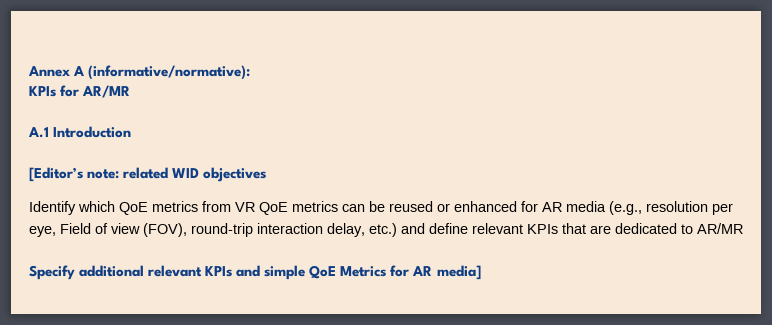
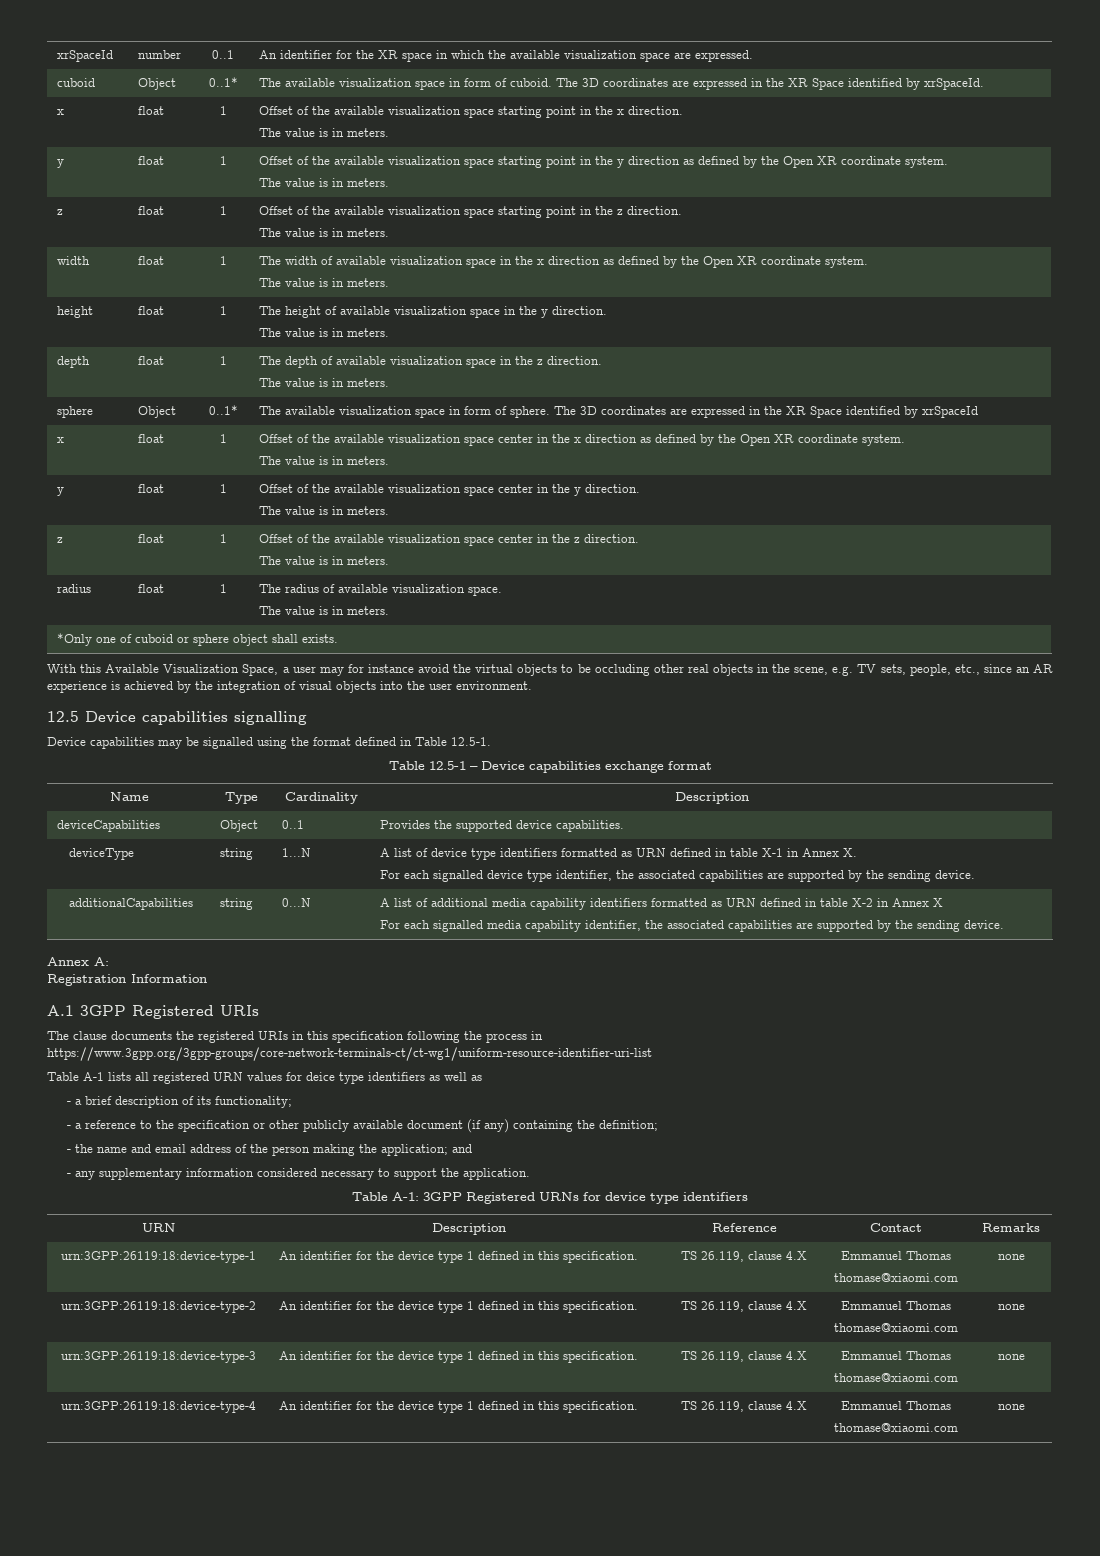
[28,65,251,80] [29,85,131,98] [28,126,132,138] [29,167,267,182] [29,201,733,215] [29,223,743,237] [29,265,481,280] Annex A (informative/normative): // KPIs for AR/MR // A.1 Introduction // [Editor’s note: related WID objectives // Identify which QoE metrics from VR QoE metrics can be reused or enhanced for AR media (e.g., resolution per eye, Field of view (FOV), round-trip interaction delay, etc.) and define relevant KPIs that are dedicated to AR/MR // Specify additional relevant KPIs and simple QoE Metrics for AR media] -> [57,50,114,62] [138,50,182,59] [212,50,234,59] [259,50,754,62] [57,78,96,87] [138,78,177,90] [208,77,238,87] [259,78,985,90] [57,109,65,115] [138,106,165,115] [219,106,227,115] [259,106,684,118] [259,128,390,137] [57,159,65,168] [138,156,165,165] [219,156,227,165] [259,156,949,168] [259,178,390,187] [57,209,64,215] [138,206,165,215] [219,206,227,215] [259,206,683,218] [259,228,390,237] [57,256,91,265] [138,256,165,265] [219,256,227,265] [259,256,869,268] [259,278,390,287] [57,306,94,318] [138,306,165,315] [219,306,227,315] [259,306,608,318] [259,328,390,337] [57,356,91,368] [138,356,165,365] [219,356,227,365] [259,356,603,368] [259,378,390,387] [57,406,94,418] [138,406,177,418] [208,405,238,415] [259,406,979,418] [57,437,65,443] [138,434,165,443] [219,434,227,443] [259,434,906,446] [259,456,390,465] [57,487,65,496] [138,484,165,493] [219,484,227,493] [259,484,641,496] [259,506,390,515] [57,537,64,543] [138,534,165,543] [219,534,227,543] [259,534,640,546] [259,556,390,565] [57,584,92,593] [138,584,165,593] [219,584,227,593] [259,584,503,596] [259,606,390,615] [57,633,339,646] [47,664,1054,676] [47,681,532,693] [47,711,307,725] [47,737,491,749] [388,761,712,773] [109,792,149,801] [225,792,258,804] [285,792,358,804] [674,792,749,804] [57,820,161,832] [220,820,259,832] [282,820,305,829] [380,820,625,832] [68,848,134,860] [220,848,254,860] [282,848,312,857] [380,848,858,860] [380,870,976,882] [68,898,193,910] [220,898,254,910] [282,898,312,907] [380,898,944,910] [380,920,1005,932] [47,957,109,966] [47,974,207,986] [47,1005,259,1019] [47,1031,543,1043] [47,1047,652,1061] [47,1072,482,1084] [66,1096,292,1108] [66,1119,658,1133] [66,1144,472,1156] [66,1168,530,1180] [352,1192,748,1204] [141,1223,176,1232] [431,1223,506,1235] [711,1223,777,1232] [869,1223,922,1232] [982,1223,1040,1232] [60,1251,256,1263] [279,1251,639,1263] [681,1251,807,1262] [840,1251,951,1260] [833,1273,958,1282] [997,1254,1025,1260] [60,1301,256,1313] [279,1301,639,1313] [681,1301,807,1312] [840,1301,951,1310] [833,1323,958,1332] [997,1304,1025,1310] [60,1351,256,1363] [279,1351,639,1363] [681,1351,807,1362] [840,1351,951,1360] [833,1373,958,1382] [997,1354,1025,1360] [60,1401,256,1413] [279,1401,639,1413] [681,1401,807,1412] [840,1401,951,1410] [833,1423,958,1432] [997,1404,1025,1410] xrSpaceId | number | 0..1 | An identifier for the XR space in which the available visualization space are expressed. // cuboid | Object | 0..1* | The available visualization space in form of cuboid. The 3D coordinates are expressed in the XR Space identified by xrSpaceId. // x | float | 1 | Offset of the available visualization space starting point in the x direction. // The value is in meters. // y | float | 1 | Offset of the available visualization space starting point in the y direction as defined by the Open XR coordinate system. // The value is in meters. // z | float | 1 | Offset of the available visualization space starting point in the z direction. // The value is in meters. // width | float | 1 | The width of available visualization space in the x direction as defined by the Open XR coordinate system. // The value is in meters. // height | float | 1 | The height of available visualization space in the y direction. // The value is in meters. // depth | float | 1 | The depth of available visualization space in the z direction. // The value is in meters. // sphere | Object | 0..1* | The available visualization space in form of sphere. The 3D coordinates are expressed in the XR Space identified by xrSpaceId // x | float | 1 | Offset of the available visualization space center in the x direction as defined by the Open XR coordinate system. // The value is in meters. // y | float | 1 | Offset of the available visualization space center in the y direction. // The value is in meters. // z | float | 1 | Offset of the available visualization space center in the z direction. // The value is in meters. // radius | float | 1 | The radius of available visualization space. // The value is in meters. // *Only one of cuboid or sphere object shall exists. // With this Available Visualization Space, a user may for instance avoid the virtual objects to be occluding other real objects in the scene, e.g. TV sets, people, etc., since an AR experience is achieved by the integration of visual objects into the user environment. // 12.5 Device capabilities signalling // Device capabilities may be signalled using the format defined in Table 12.5-1. // Table 12.5-1 – Device capabilities exchange format // Name | Type | Cardinality | Description // deviceCapabilities | Object | 0..1 | Provides the supported device capabilities. // deviceType | string | 1...N | A list of device type identifiers formatted as URN defined in table X-1 in Annex X. // For each signalled device type identifier, the associated capabilities are supported by the sending device. // additionalCapabilities | string | 0...N | A list of additional media capability identifiers formatted as URN defined in table X-2 in Annex X // For each signalled media capability identifier, the associated capabilities are supported by the sending device. // Annex A: // Registration Information // A.1 3GPP Registered URIs // The clause documents the registered URIs in this specification following the process in https://www.3gpp.org/3gpp-groups/core-network-terminals-ct/ct-wg1/uniform-resource-identifier-uri-list // Table A-1 lists all registered URN values for deice type identifiers as well as // - a brief description of its functionality; // - a reference to the specification or other publicly available document (if any) containing the definition; // - the name and email address of the person making the application; and // - any supplementary information considered necessary to support the application. // Table A-1: 3GPP Registered URNs for device type identifiers // URN | Description | Reference | Contact | Remarks // urn:3GPP:26119:18:device-type-1 | An identifier for the device type 1 defined in this specification. | TS 26.119, clause 4.X | Emmanuel Thomas // thomase@xiaomi.com | none // urn:3GPP:26119:18:device-type-2 | An identifier for the device type 1 defined in this specification. | TS 26.119, clause 4.X | Emmanuel Thomas // thomase@xiaomi.com | none // urn:3GPP:26119:18:device-type-3 | An identifier for the device type 1 defined in this specification. | TS 26.119, clause 4.X | Emmanuel Thomas // thomase@xiaomi.com | none // urn:3GPP:26119:18:device-type-4 | An identifier for the device type 1 defined in this specification. | TS 26.119, clause 4.X | Emmanuel Thomas // thomase@xiaomi.com | none

